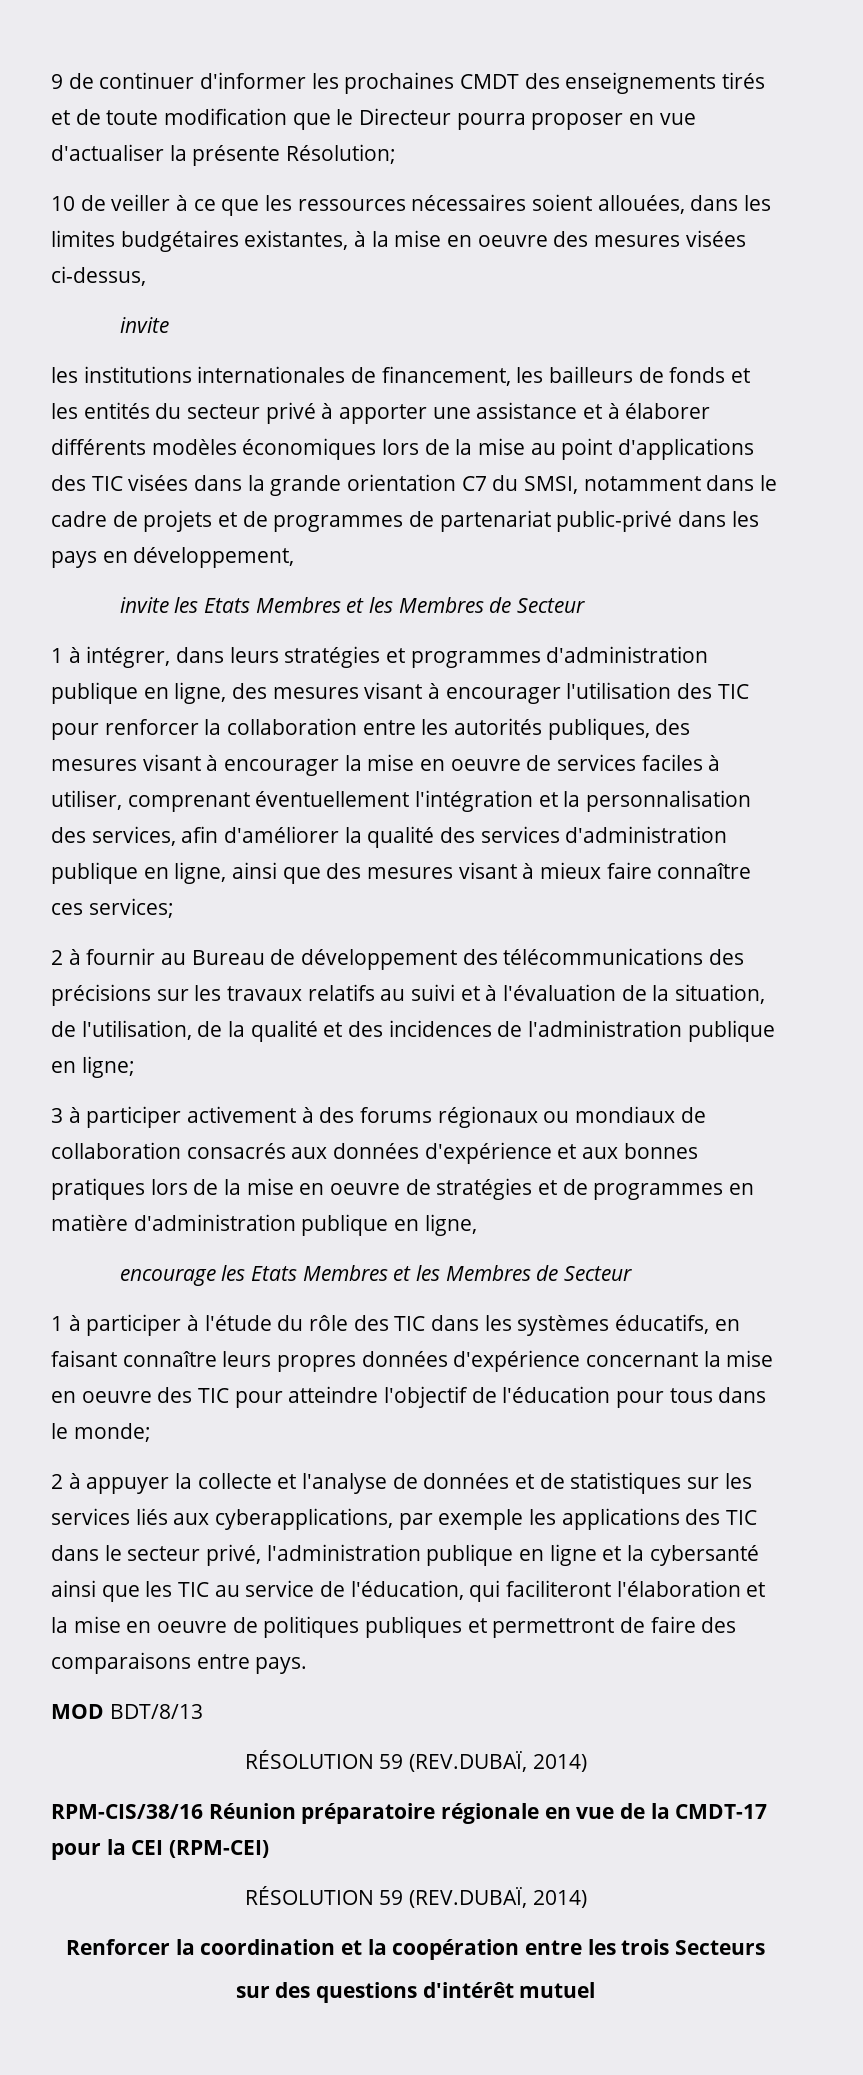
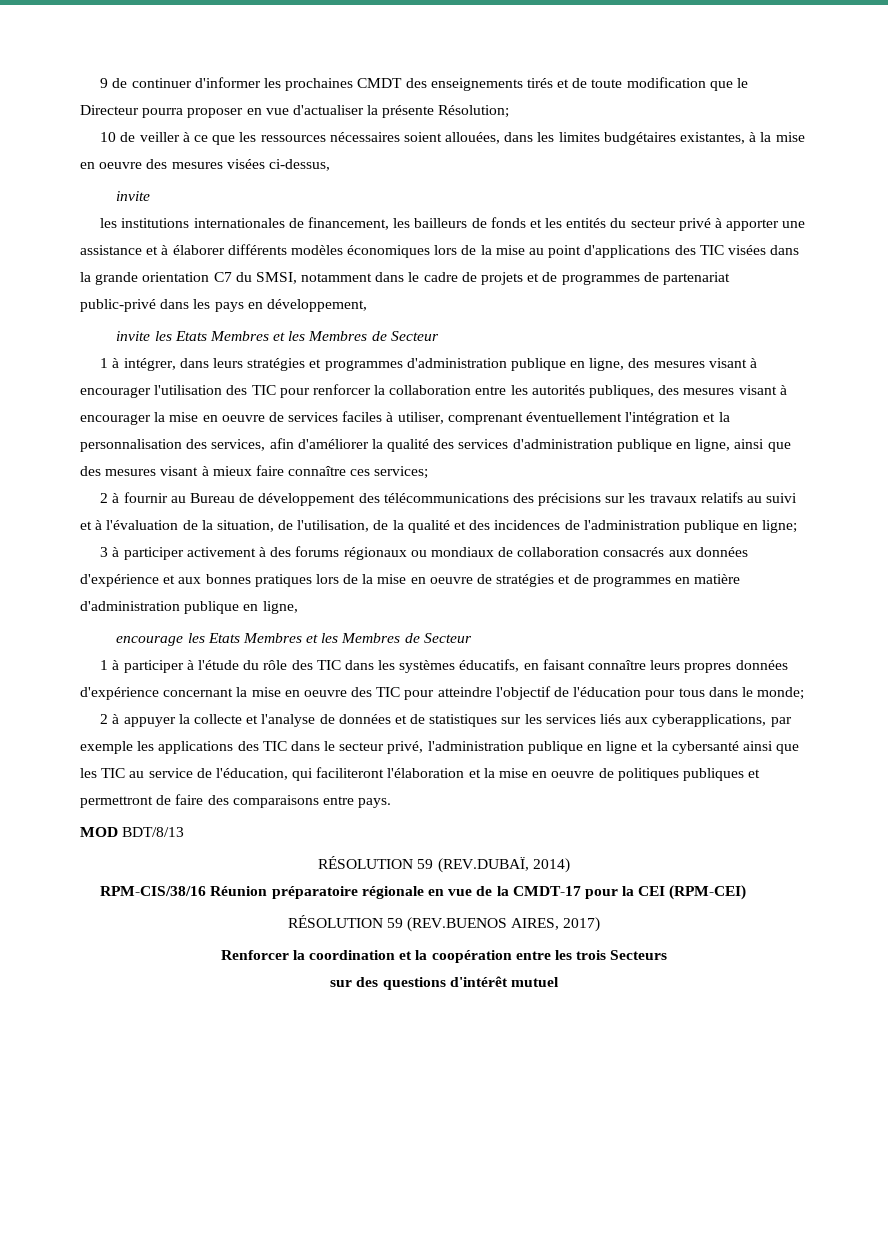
[408,1887,587,1908] (REV.DUBAÏ, 2014) -> [407,917,601,932] (REV.BUENOS AIRES, 2017)

